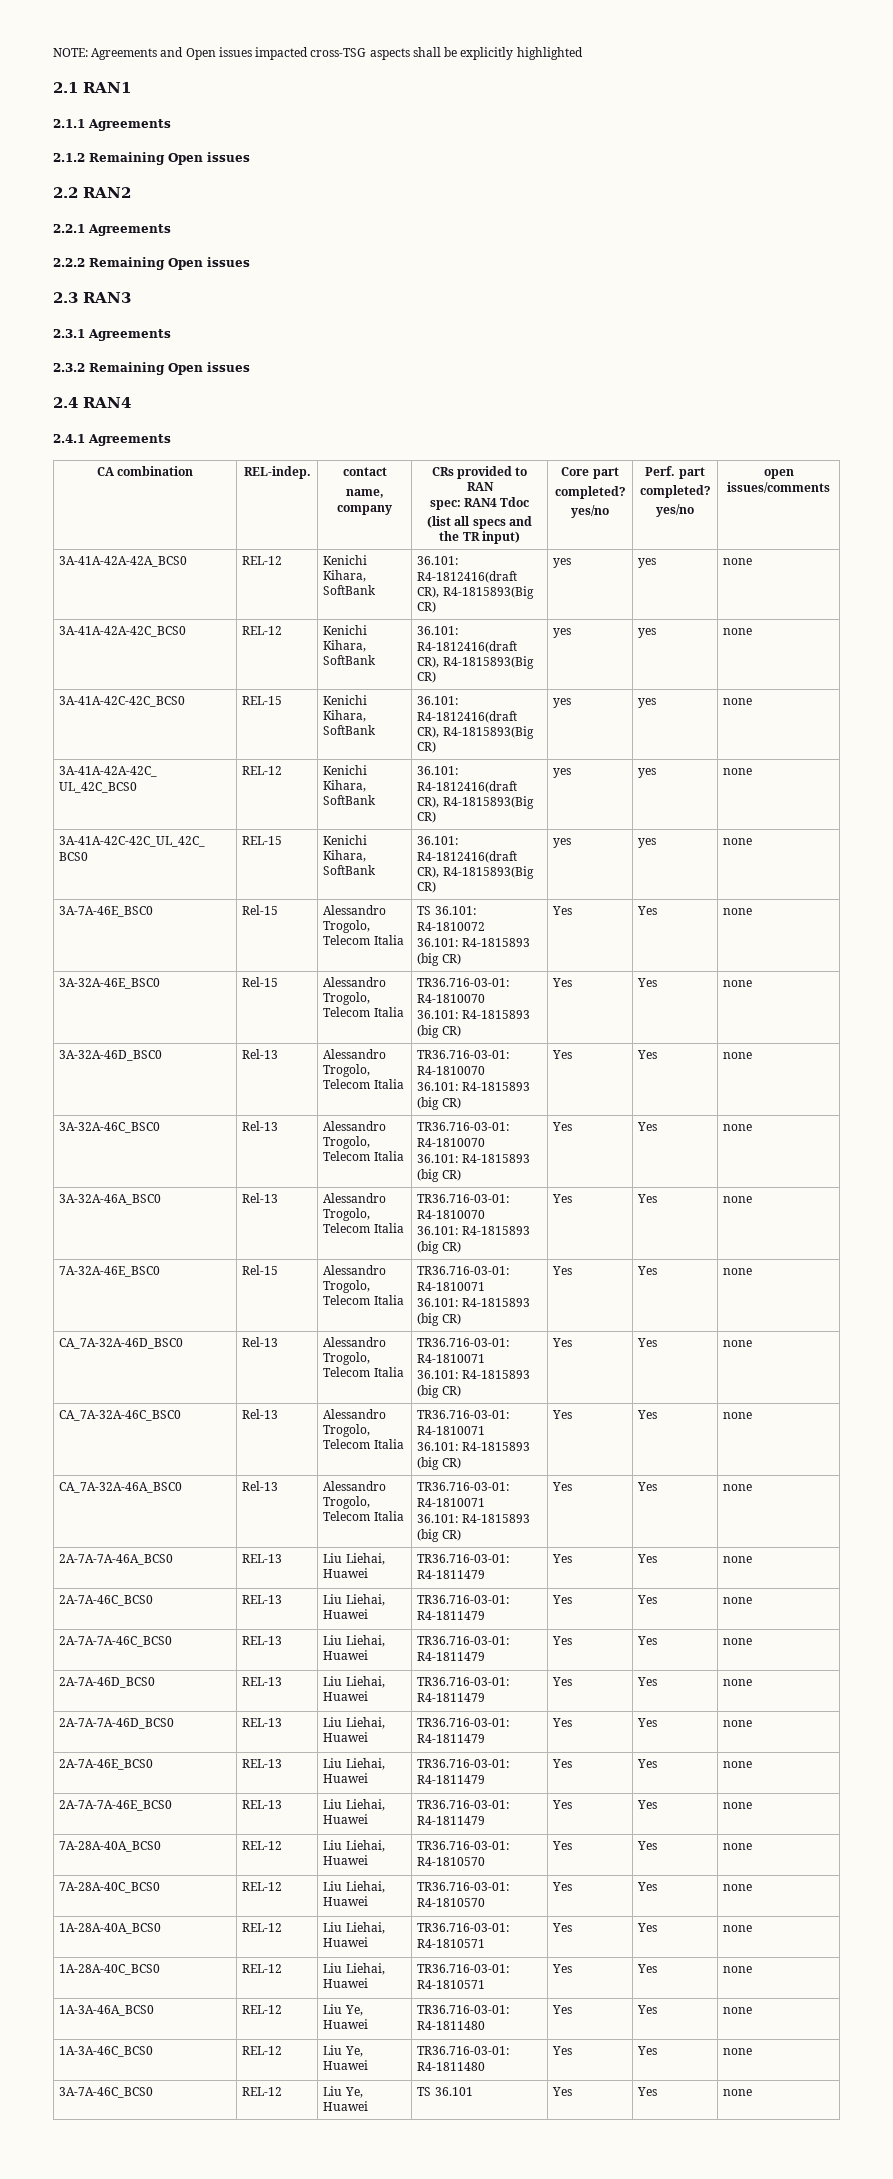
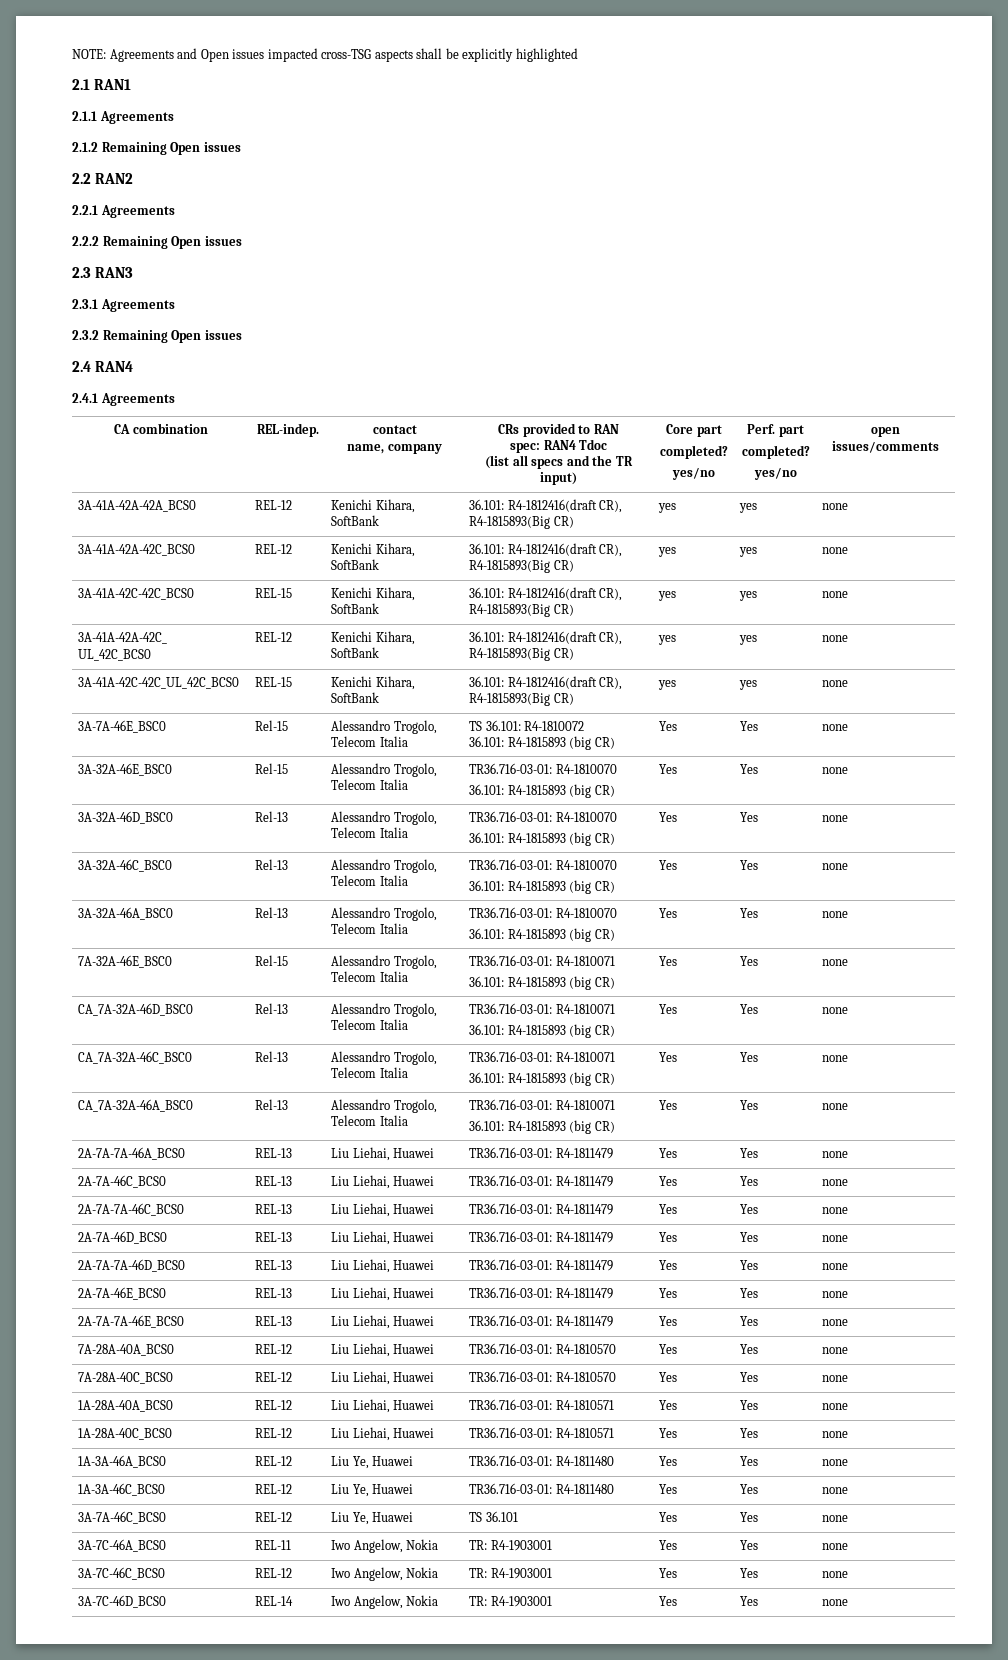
(753, 2092) none -> [78,1539,167,1552] [255,1540,292,1550] [331,1539,439,1553] [469,1540,552,1551] [659,1540,678,1550] [740,1540,759,1550] [822,1543,849,1550] [78,1567,166,1580] [255,1568,293,1578] [331,1567,439,1581] [469,1568,552,1579] [659,1568,678,1578] [740,1568,759,1578] [822,1571,849,1578] [78,1595,167,1608] [255,1596,294,1606] [331,1595,439,1609] [469,1596,552,1607] [659,1596,678,1606] [740,1596,759,1606] [822,1599,849,1606] // 3A-7C-46A_BCS0 | REL-11 | Iwo Angelow, Nokia | TR: R4-1903001 | Yes | Yes | none // 3A-7C-46C_BCS0 | REL-12 | Iwo Angelow, Nokia | TR: R4-1903001 | Yes | Yes | none // 3A-7C-46D_BCS0 | REL-14 | Iwo Angelow, Nokia | TR: R4-1903001 | Yes | Yes | none

